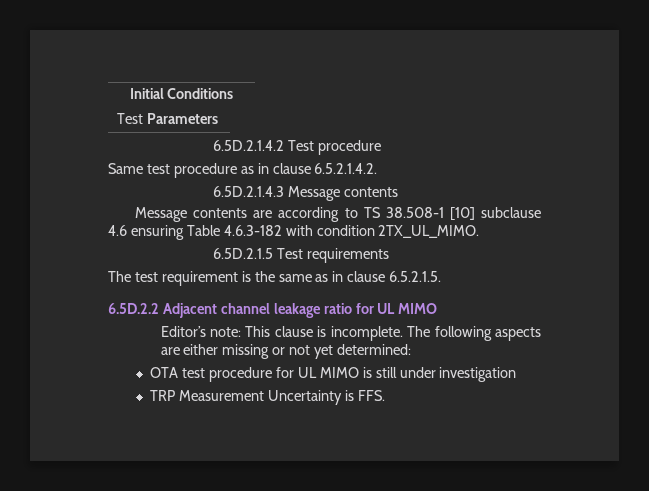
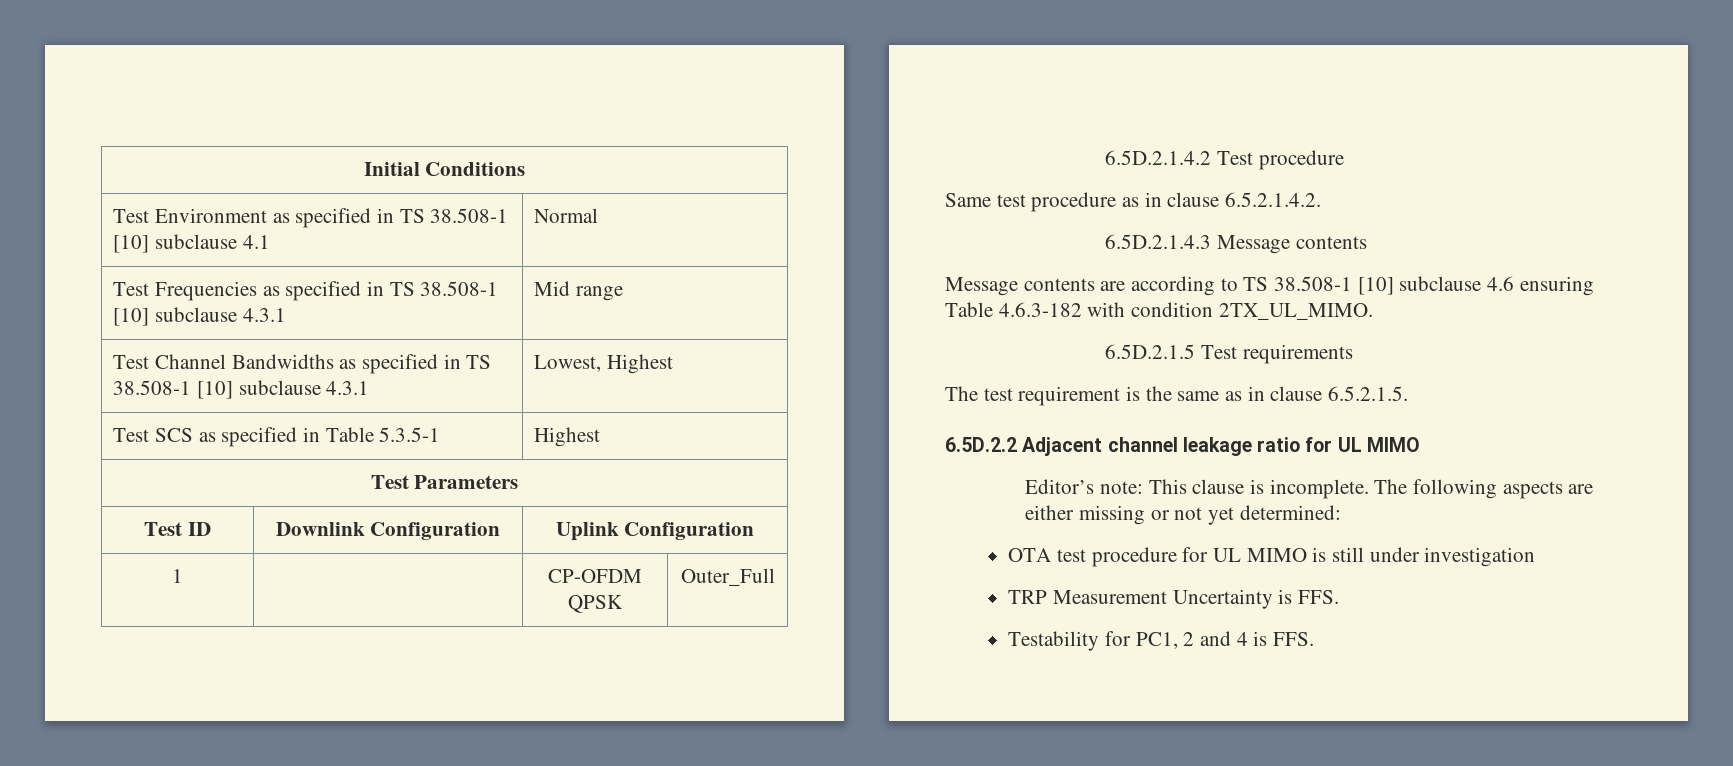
[147,113,219,124] Parameters -> [154,208,509,228] [113,234,270,253] [534,208,599,223] [113,281,499,301] [113,307,286,326] [534,281,623,301] [113,354,492,374] [113,380,370,399] [534,354,673,374] [113,427,441,447] [534,427,601,447] [370,475,519,489] [144,522,211,536] [275,522,501,540] [555,522,755,541] [172,569,183,583] [548,569,642,583] [568,595,623,613] [680,568,775,586] Environment as specified in TS 38.508-1 [10] subclause 4.1 | Normal // Test Frequencies as specified in TS 38.508-1 [10] subclause 4.3.1 | Mid range // Test Channel Bandwidths as specified in TS 38.508-1 [10] subclause 4.3.1 | Lowest, Highest // Test SCS as specified in Table 5.3.5-1 | Highest // Test Parameters // Test ID | Downlink Configuration | Uplink Configuration // 1 | | CP-OFDM QPSK | Outer_Full
(385, 395) none -> [1008,631,1314,651] // Testability for PC1, 2 and 4 is FFS.

